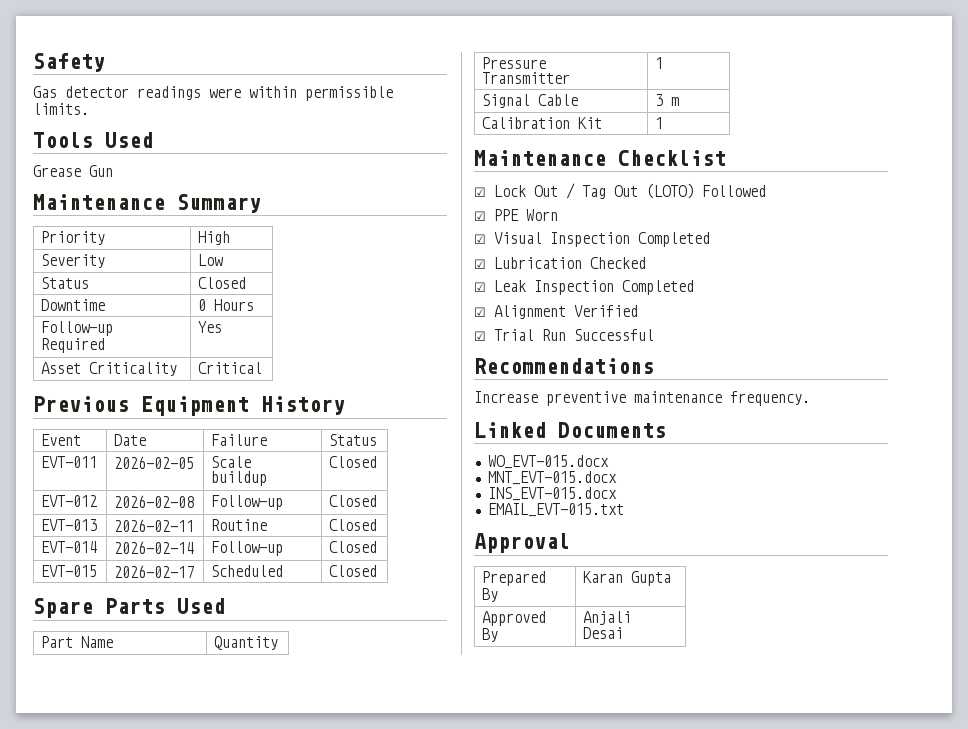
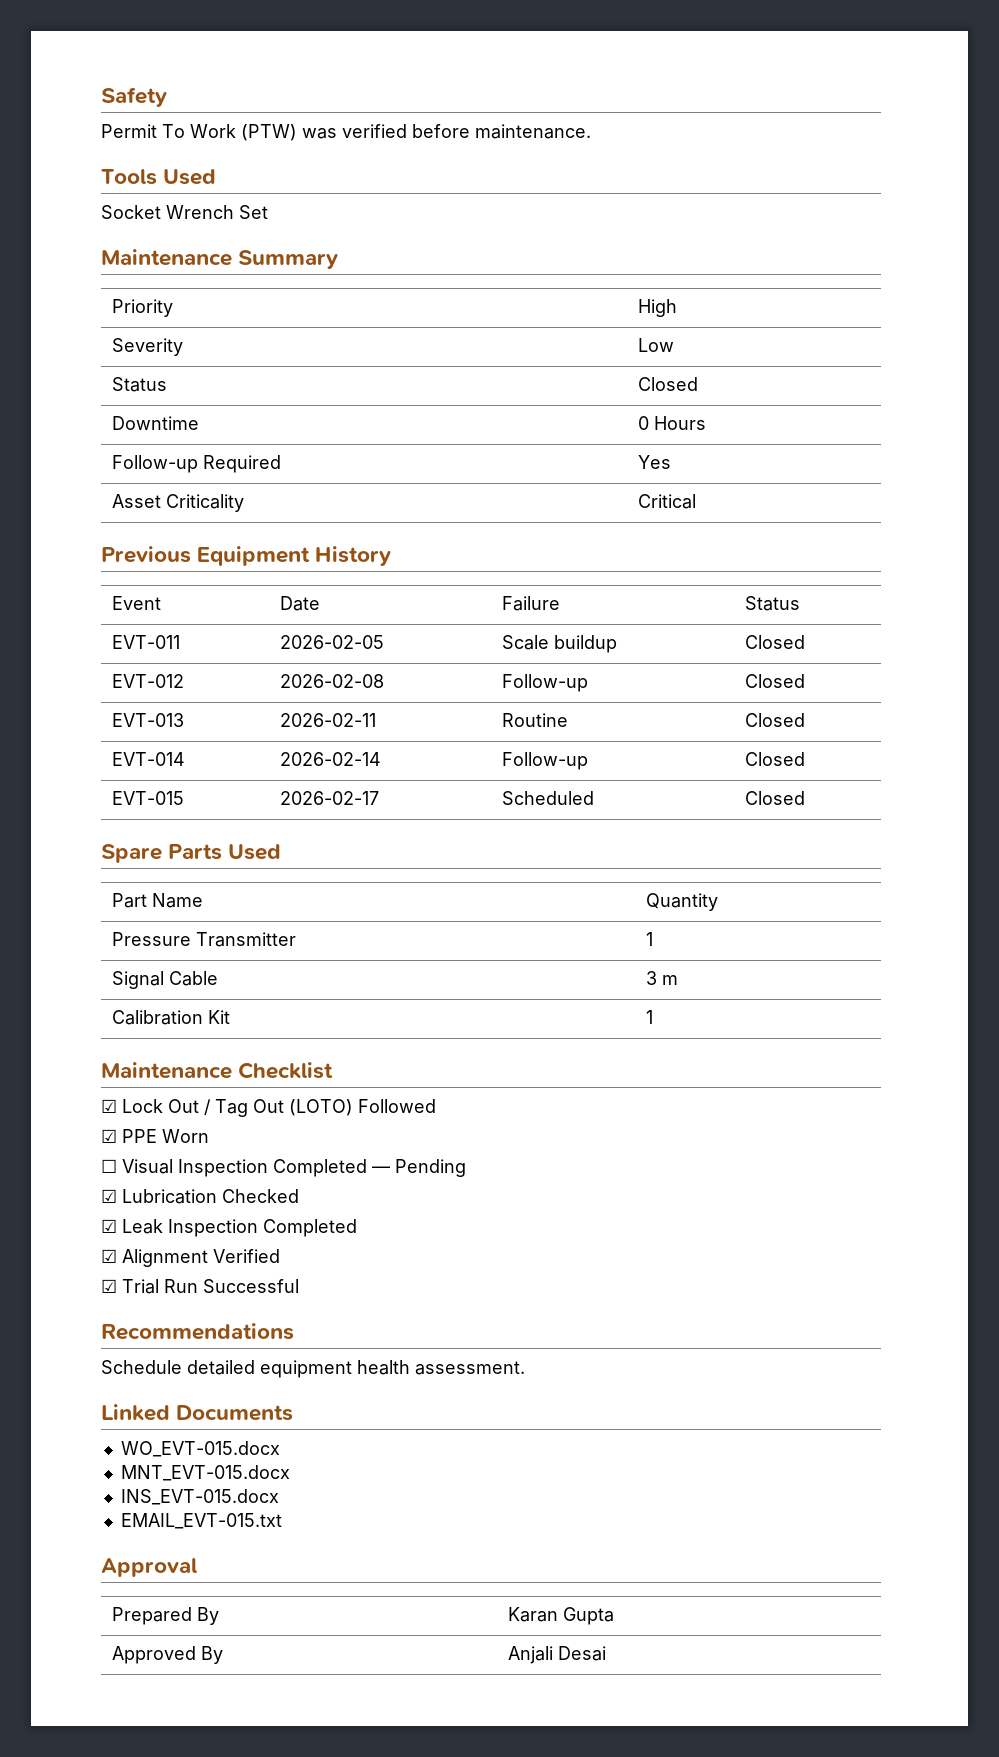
[33,86,393,101] [33,103,89,115] Gas detector readings were within permissible limits. -> [101,124,591,141] Permit To Work (PTW) was verified before maintenance.
[33,165,113,177] Grease Gun -> [101,205,268,219] Socket Wrench Set
[474,234,486,244] ☑ -> [101,1159,117,1173] ☐
(710, 239) none -> [372,1159,466,1177] — Pending
[474,391,810,406] Increase preventive maintenance frequency. -> [101,1360,525,1378] Schedule detailed equipment health assessment.

